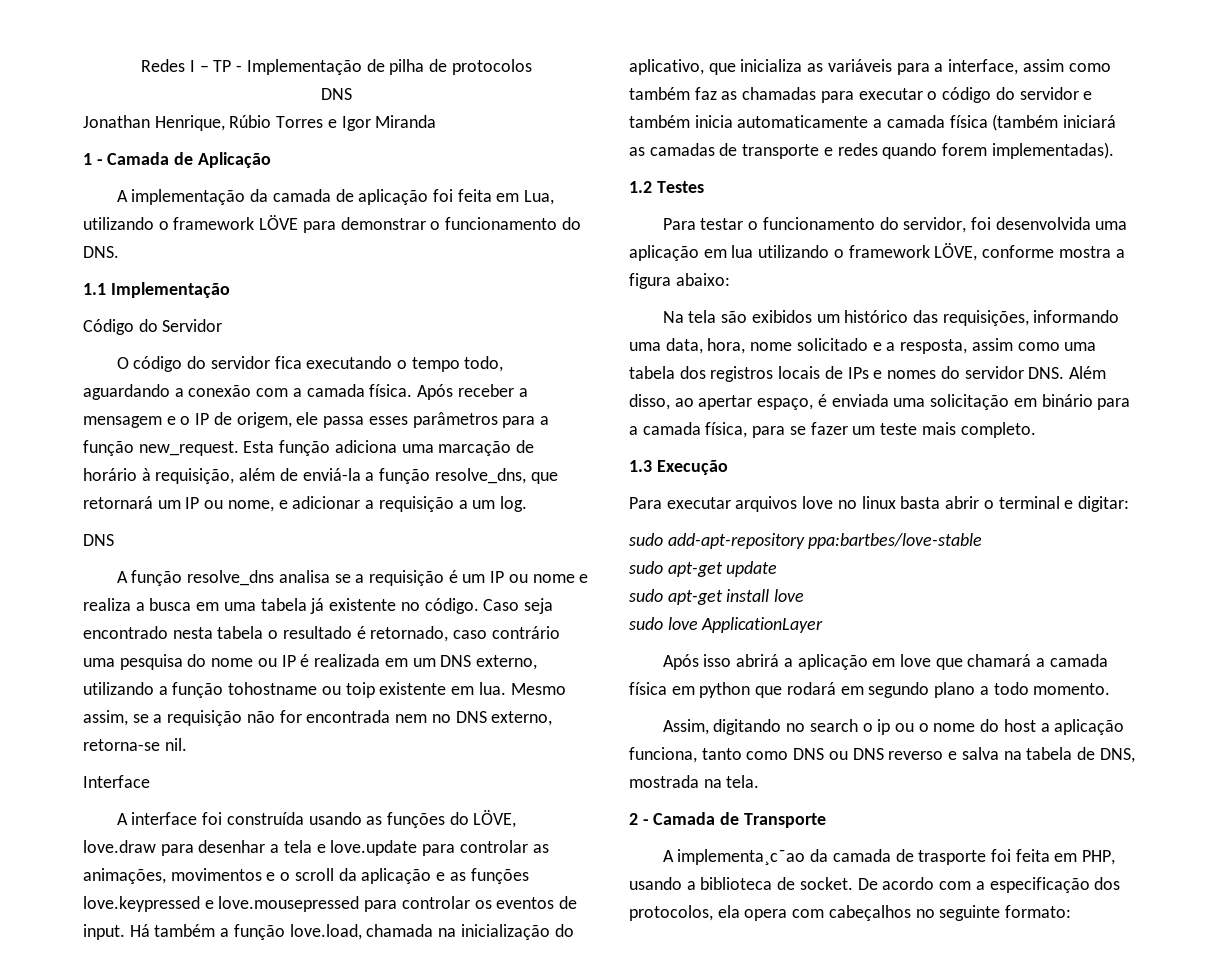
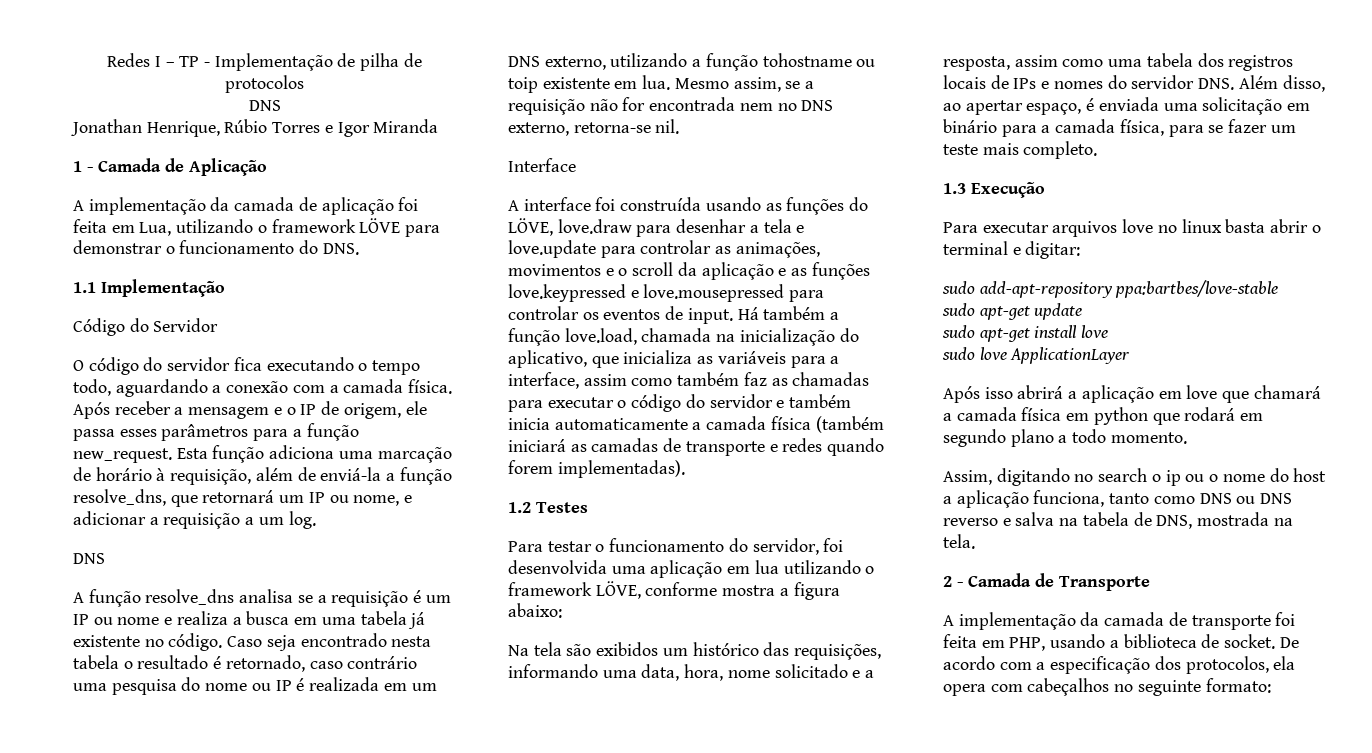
[677,849,987,865] implementa¸c˜ao da camada de trasporte -> [958,612,1271,630] implementação da camada de transporte

